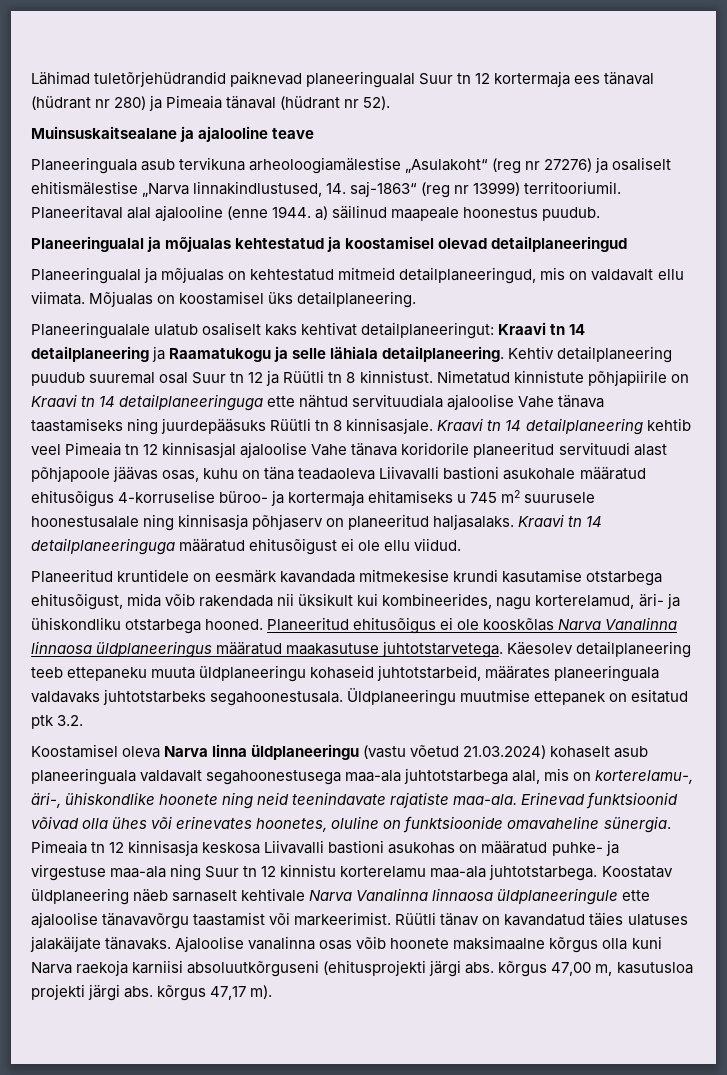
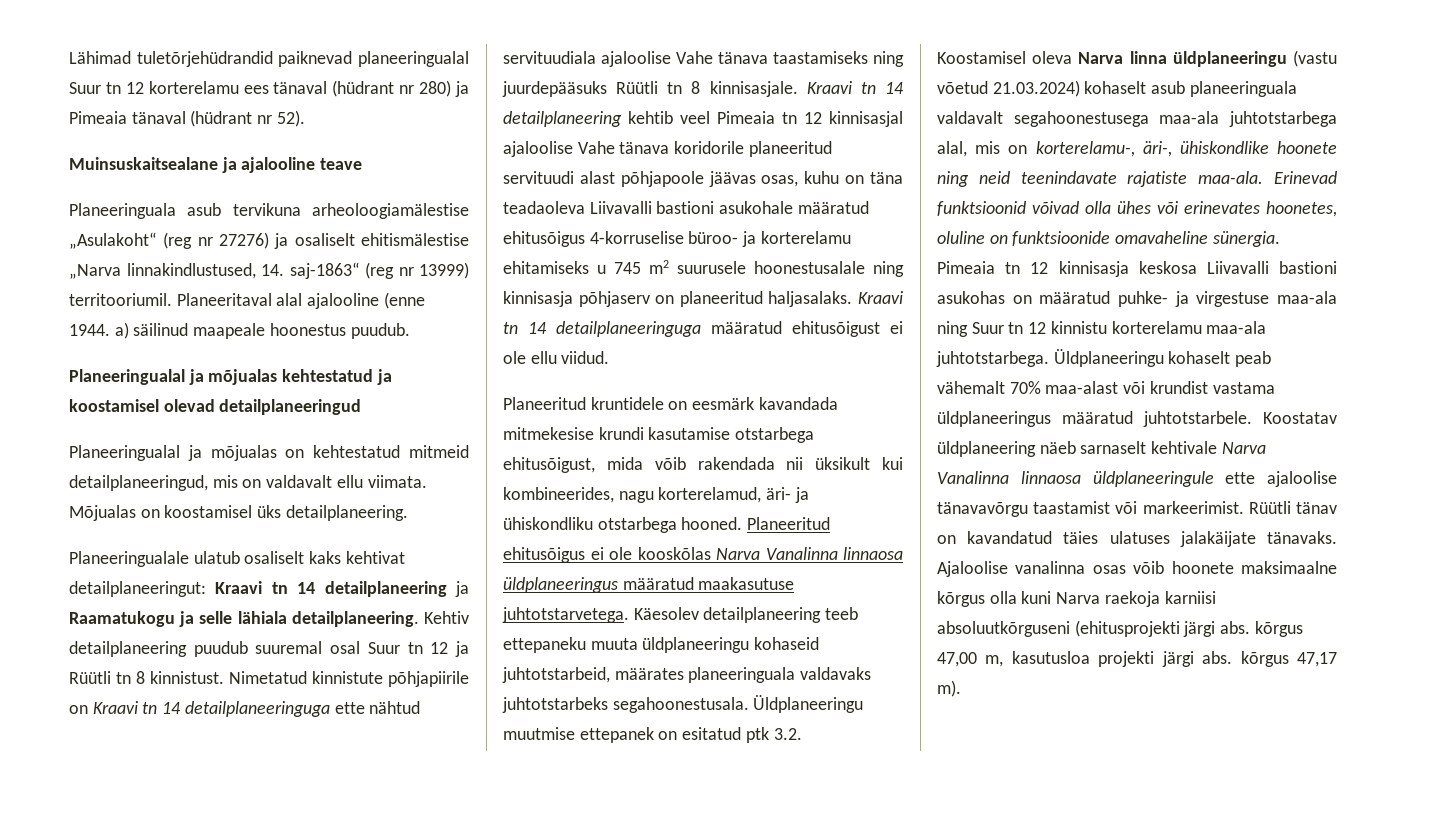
[494,71,571,87] kortermaja -> [148,81,239,94] korterelamu
[288,490,365,506] kortermaja -> [760,231,851,244] korterelamu
(598, 872) none -> [1053,349,1272,367] [937,381,1275,394] [937,411,1252,427] Üldplaneeringu kohaselt peab vähemalt 70% maa-alast või krundist vastama üldplaneeringus määratud juhtotstarbele.

